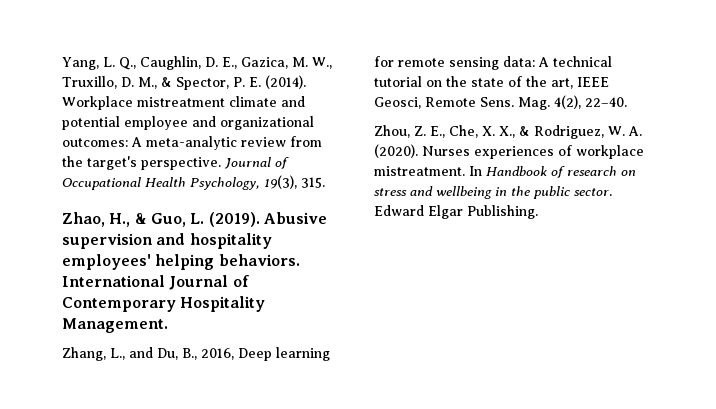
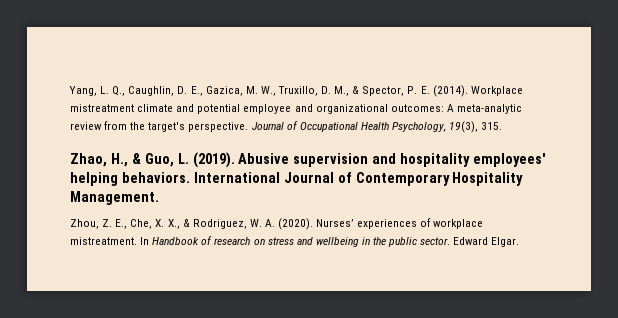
[62,347,330,361] [374,56,612,70] [374,76,609,89] [374,95,627,110] // Zhang, L., and Du, B., 2016, Deep learning for remote sensing data: A technical tutorial on the state of the art, IEEE Geosci, Remote Sens. Mag. 4(2), 22–40. -> (159, 198) none
[422,146,470,156] Nurses -> [316,219,355,227] Nurses’
[428,205,538,219] Elgar Publishing. -> [491,237,520,247] Elgar.

